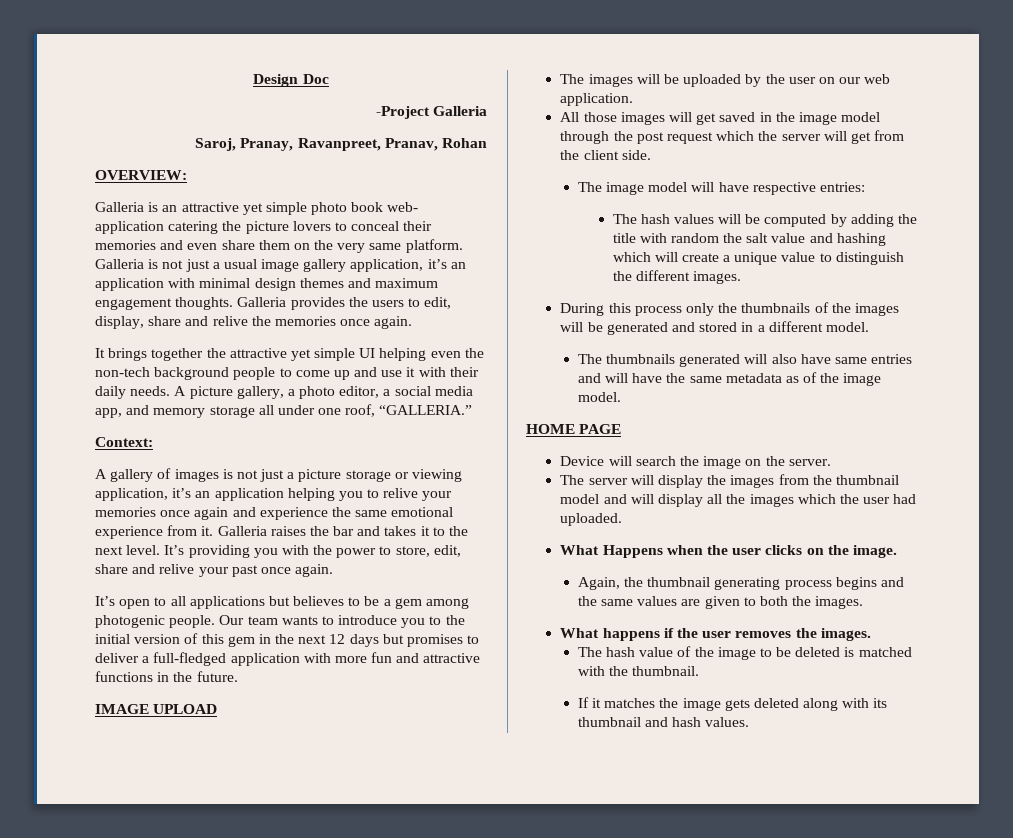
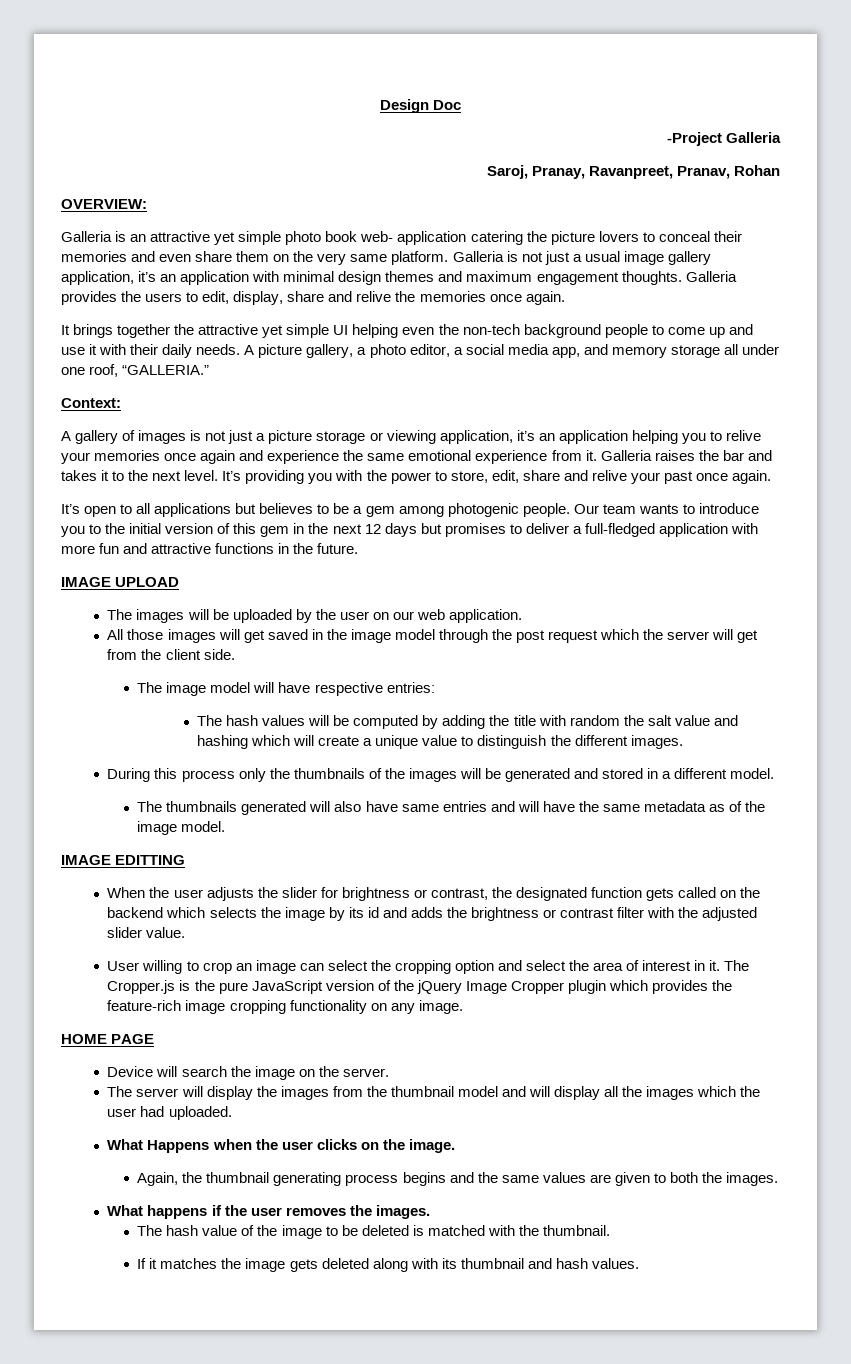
(621, 397) none -> [61,855,186,865] [107,887,761,901] [107,907,758,921] [107,927,186,938] [107,960,750,974] [107,980,733,994] [107,1000,463,1014] // IMAGE EDITTING // When the user adjusts the slider for brightness or contrast, the designated function gets called on the backend which selects the image by its id and adds the brightness or contrast filter with the adjusted slider value. // User willing to crop an image can select the cropping option and select the area of interest in it. The Cropper.js is the pure JavaScript version of the jQuery Image Cropper plugin which provides the feature-rich image cropping functionality on any image.

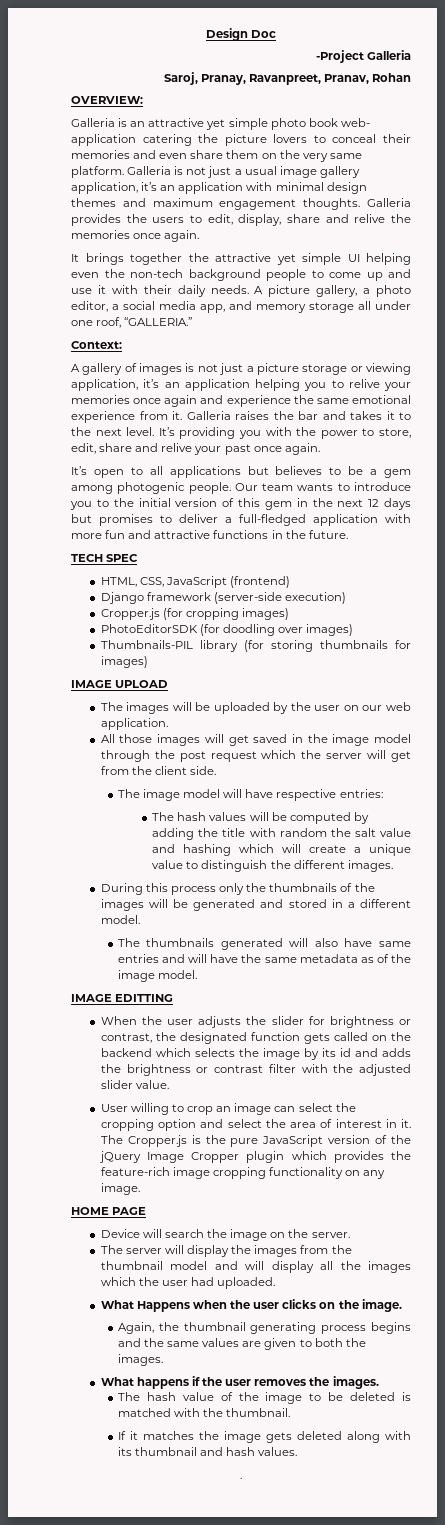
(359, 548) none -> [71,554,139,562] [100,576,291,588] [100,592,347,604] [100,608,290,620] [100,624,354,636] [100,640,411,652] [100,656,148,668] // TECH SPEC // HTML, CSS, JavaScript (frontend) // Django framework (server-side execution) // Cropper.js (for cropping images) // PhotoEditorSDK (for doodling over images) // Thumbnails-PIL library (for storing thumbnails for images)
(639, 1263) none -> [240,1477,242,1479] // .

